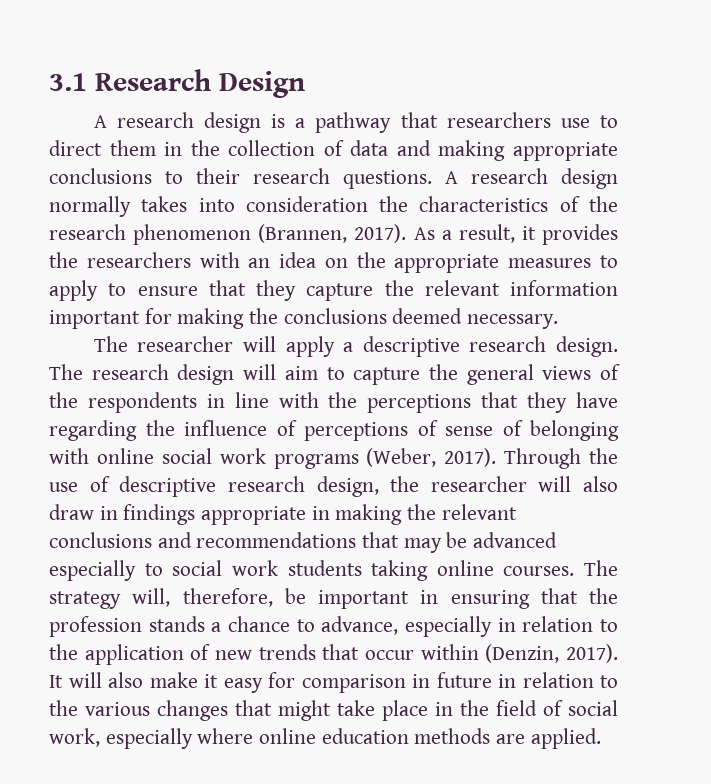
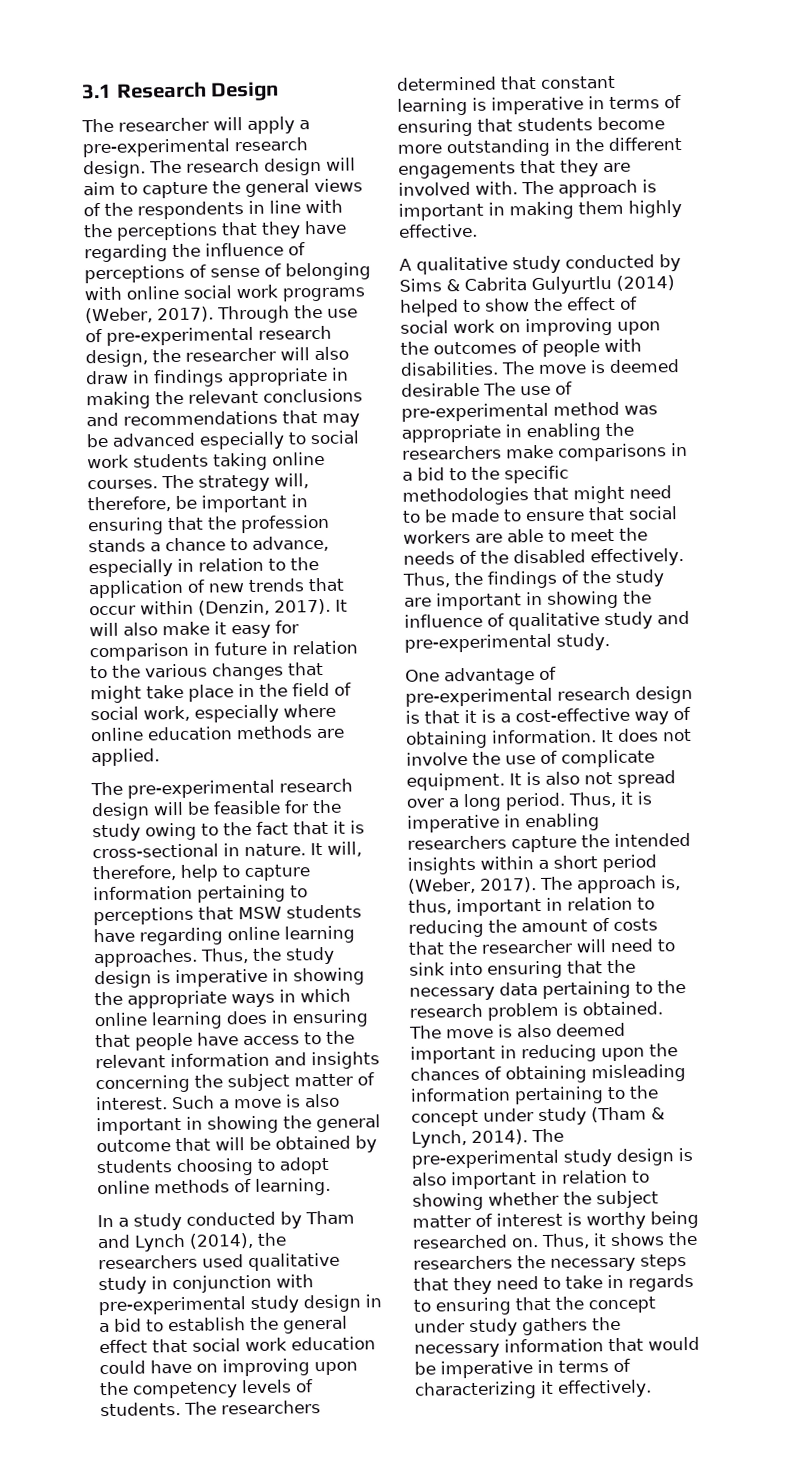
[93,112,618,133] [49,140,618,161] [49,168,618,189] [49,196,618,217] [49,224,618,245] [49,252,618,273] [49,280,618,301] [49,308,559,329] // A research design is a pathway that researchers use to direct them in the collection of data and making appropriate conclusions to their research questions. A research design normally takes into consideration the characteristics of the research phenomenon (Brannen, 2017). As a result, it provides the researchers with an idea on the appropriate measures to apply to ensure that they capture the relevant information important for making the conclusions deemed necessary. -> (280, 91) none
[362,336,460,357] descriptive -> [82,138,230,158] pre-experimental
[119,476,217,497] descriptive -> [106,326,254,346] pre-experimental
(601, 738) none -> [90,778,353,799] [91,799,342,821] [92,820,365,842] [92,841,362,859] [92,864,310,882] [93,884,308,903] [93,904,362,926] [93,925,355,946] [93,946,335,968] [94,967,365,989] [94,988,351,1009] [94,1009,369,1030] [95,1030,355,1051] [95,1051,380,1070] [95,1072,375,1094] [95,1093,340,1111] [96,1114,381,1136] [96,1135,377,1153] [96,1156,330,1177] [97,1177,331,1196] [97,1210,355,1231] [97,1232,287,1252] [98,1252,340,1272] [98,1274,314,1295] [98,1294,382,1316] [99,1315,348,1334] [99,1336,376,1354] [99,1358,358,1377] [99,1379,314,1399] [100,1400,321,1417] [396,75,616,91] [397,94,682,116] [397,116,665,137] [397,136,682,158] [398,159,631,179] [398,179,657,198] [398,199,682,221] [398,223,478,238] [399,254,681,275] [399,275,675,295] [400,296,638,317] [400,317,661,337] [400,338,642,357] [400,359,680,376] [401,381,573,397] [401,401,658,422] [401,422,634,443] [402,442,688,462] [402,465,569,484] [402,485,672,506] [402,506,678,523] [403,527,648,544] [403,547,684,567] [402,569,664,589] [404,590,652,611] [404,610,690,631] [404,633,610,653] [405,666,557,686] [405,685,693,707] [405,706,691,725] [405,728,692,749] [406,749,655,768] [406,770,676,791] [406,791,652,812] [407,813,600,833] [407,832,691,853] [407,854,657,875] [407,875,681,894] [408,896,655,917] [408,918,658,938] [408,938,676,955] [409,959,636,979] [409,980,686,1001] [409,1001,663,1021] [409,1022,626,1039] [410,1043,678,1064] [410,1064,686,1084] [410,1085,659,1105] [411,1106,665,1127] [411,1128,564,1148] [411,1147,693,1169] [412,1169,650,1190] [412,1190,659,1211] [412,1210,699,1230] [412,1231,698,1250] [413,1254,687,1272] [413,1273,694,1295] [413,1296,656,1316] [414,1316,621,1337] [414,1336,700,1358] [414,1358,631,1379] [414,1379,652,1400] // The pre-experimental research design will be feasible for the study owing to the fact that it is cross-sectional in nature. It will, therefore, help to capture information pertaining to perceptions that MSW students have regarding online learning approaches. Thus, the study design is imperative in showing the appropriate ways in which online learning does in ensuring that people have access to the relevant information and insights concerning the subject matter of interest. Such a move is also important in showing the general outcome that will be obtained by students choosing to adopt online methods of learning. // In a study conducted by Tham and Lynch (2014), the researchers used qualitative study in conjunction with pre-experimental study design in a bid to establish the general effect that social work education could have on improving upon the competency levels of students. The researchers determined that constant learning is imperative in terms of ensuring that students become more outstanding in the different engagements that they are involved with. The approach is important in making them highly effective. // A qualitative study conducted by Sims & Cabrita Gulyurtlu (2014) helped to show the effect of social work on improving upon the outcomes of people with disabilities. The move is deemed desirable The use of pre-experimental method was appropriate in enabling the researchers make comparisons in a bid to the specific methodologies that might need to be made to ensure that social workers are able to meet the needs of the disabled effectively. Thus, the findings of the study are important in showing the influence of qualitative study and pre-experimental study. // One advantage of pre-experimental research design is that it is a cost-effective way of obtaining information. It does not involve the use of complicate equipment. It is also not spread over a long period. Thus, it is imperative in enabling researchers capture the intended insights within a short period (Weber, 2017). The approach is, thus, important in relation to reducing the amount of costs that the researcher will need to sink into ensuring that the necessary data pertaining to the research problem is obtained. The move is also deemed important in reducing upon the chances of obtaining misleading information pertaining to the concept under study (Tham & Lynch, 2014). The pre-experimental study design is also important in relation to showing whether the subject matter of interest is worthy being researched on. Thus, it shows the researchers the necessary steps that they need to take in regards to ensuring that the concept under study gathers the necessary information that would be imperative in terms of characterizing it effectively.

